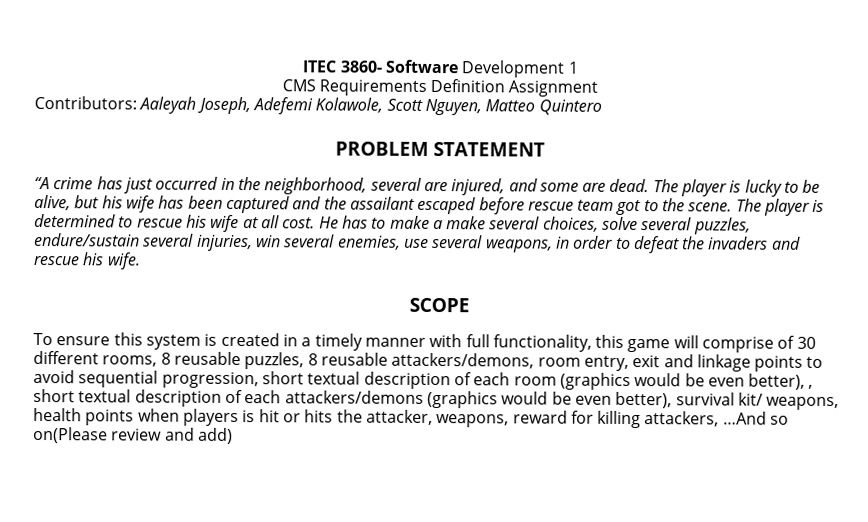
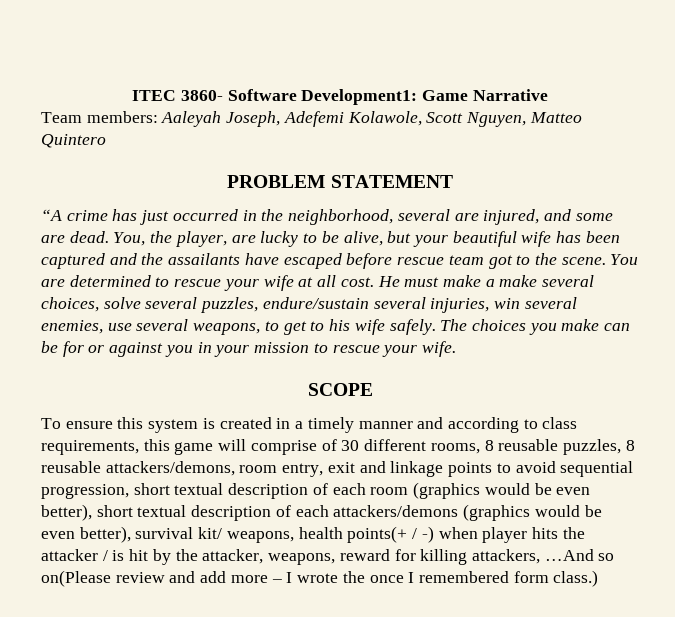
[461,60,579,78] [281,78,599,97] [34,95,137,110] Development 1 // CMS Requirements Definition Assignment // Contributors: -> [301,89,548,105] [41,111,158,123] Development1: Game Narrative // Team members:
[652,179,742,197] The player is -> [113,231,256,247] You, the player, are
[101,195,123,209] his -> [412,231,517,247] your beautiful
[349,196,415,210] assailant -> [168,253,279,265] assailants have
[735,198,825,216] The player is -> [610,254,639,265] [41,279,65,287] You are
[185,214,207,228] his -> [223,279,259,291] your
[341,215,387,229] has to -> [404,277,440,287] must
[555,235,801,254] [33,252,105,266] in order to defeat the invaders and rescue his -> [264,319,631,335] [41,341,418,357] to get to his wife safely. The choices you make can be for or against you in your mission to rescue your
[429,333,592,352] with full functionality, -> [417,417,578,433] [41,440,139,455] and according to class requirements,
[808,384,814,389] , -> (92, 512) none
[85,408,334,427] points when players is hit or hits -> [347,526,585,543] [41,549,171,565] points(+ / -) when player hits the attacker / is hit by
[197,427,233,444] add) -> [200,570,599,587] add more – I wrote the once I remembered form class.)

